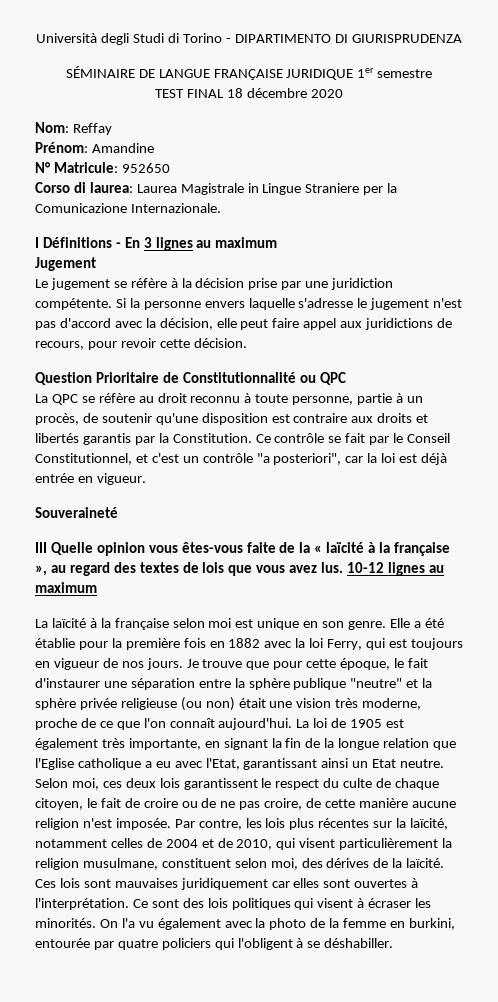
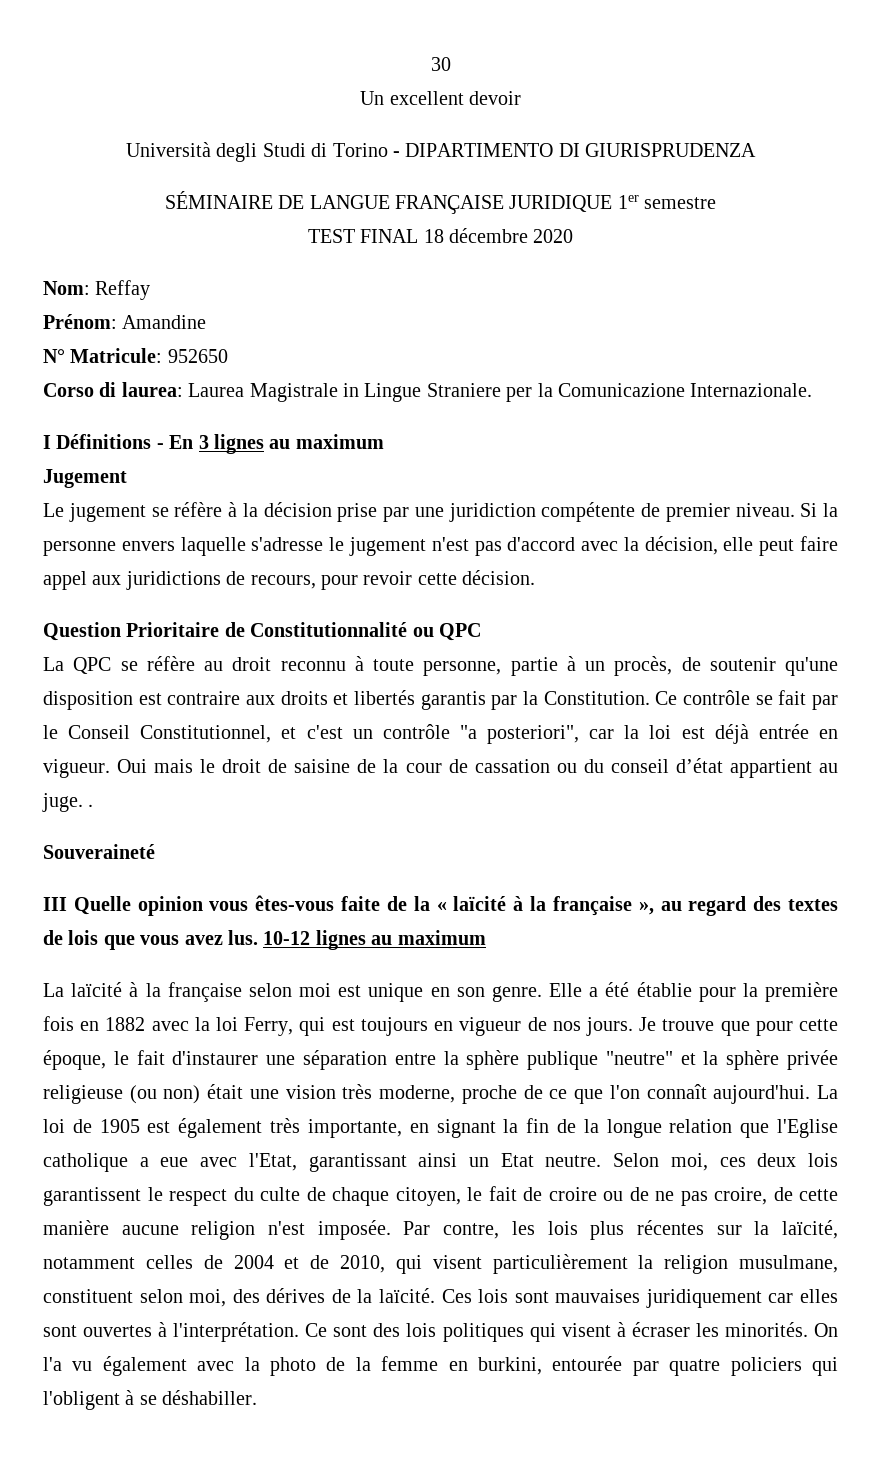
(36, 38) none -> [430,57,451,71] [360,91,521,105] 30 // Un excellent devoir //
[35,298,112,310] compétente. -> [541,502,795,522] compétente de premier niveau.
(146, 479) none -> [117,758,838,778] [42,793,94,812] Oui mais le droit de saisine de la cour de cassation ou du conseil d’état appartient au juge. .
[155,761,171,768] eu -> [160,1157,189,1167] eue

